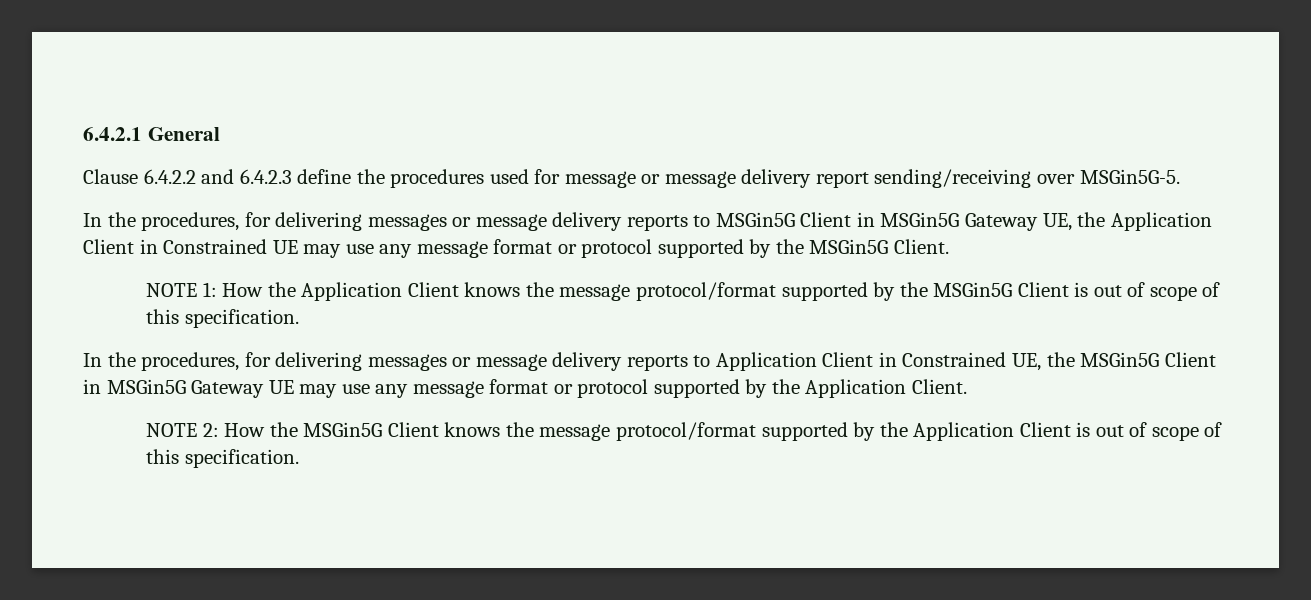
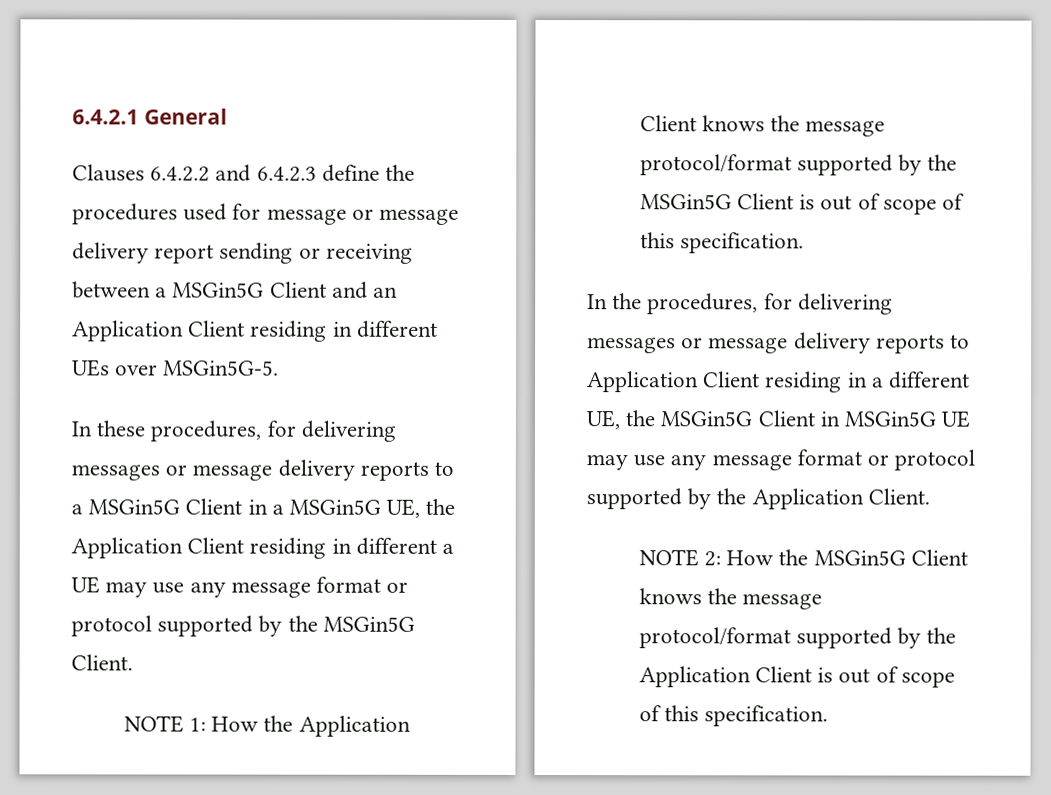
[83,169,138,184] Clause -> [72,164,145,182] Clauses
[874,169,1032,188] sending/receiving -> [219,242,413,264] [72,281,399,299] [72,320,438,342] [72,359,110,377] sending or receiving between a MSGin5G Client and an Application Client residing in different UEs
[107,212,1039,231] the procedures, for delivering messages or message delivery reports to MSGin5G Client in MSGin5G Gateway -> [96,420,396,442] [71,459,455,481] [71,498,382,515] these procedures, for delivering messages or message delivery reports to a MSGin5G Client in a MSGin5G
[139,239,268,254] in Constrained -> [249,537,455,559] residing in different a
[878,352,1007,367] in Constrained -> [765,371,971,393] residing in a different
[191,380,265,398] Gateway -> (937, 419) none

